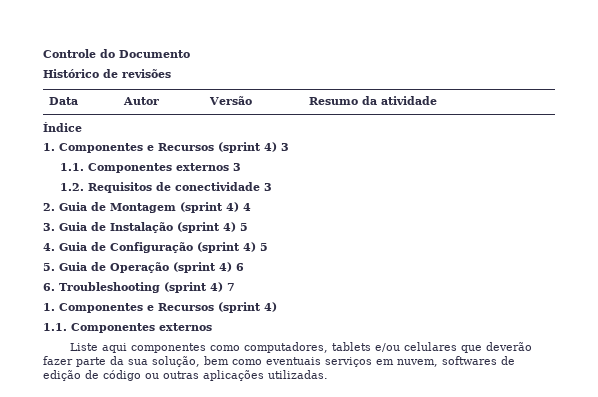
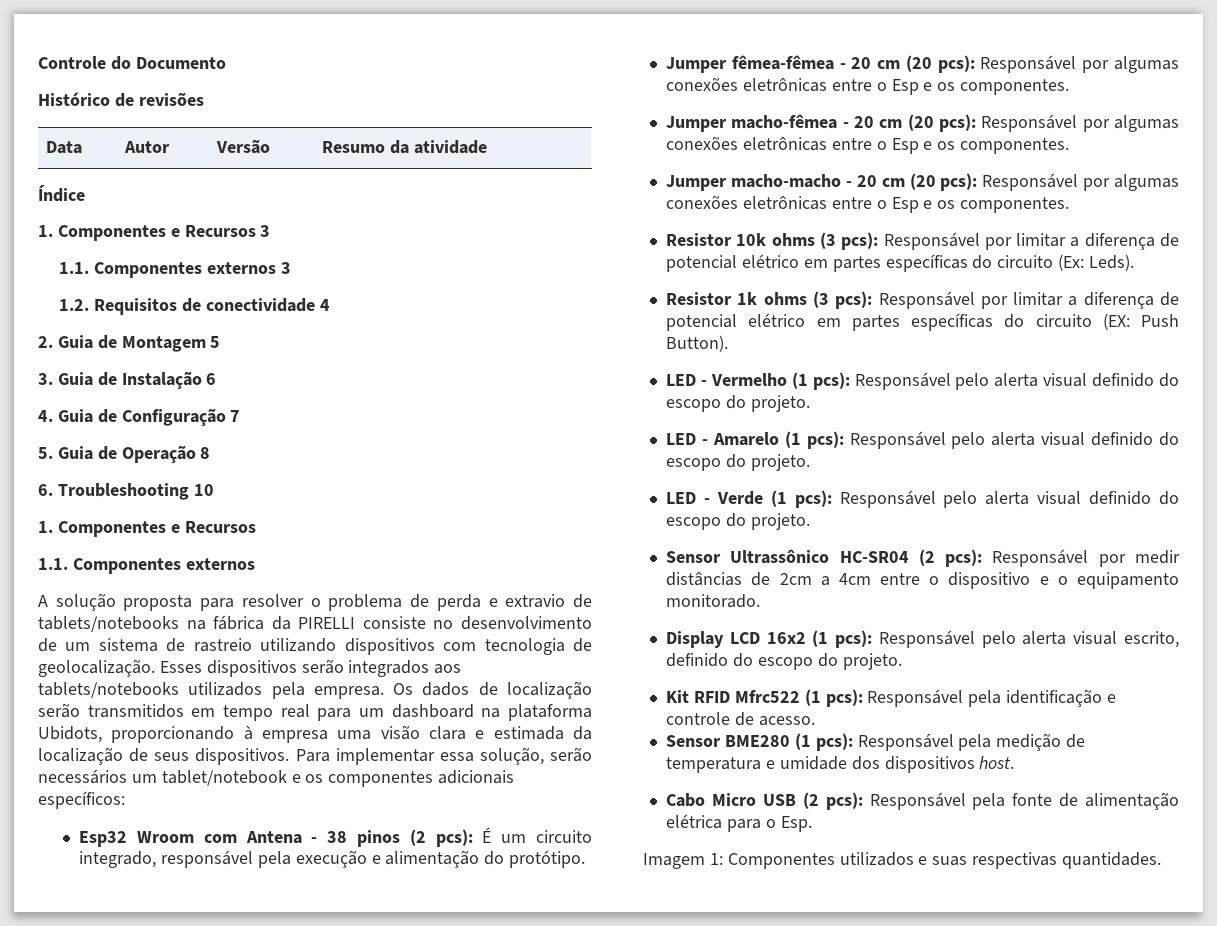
[218,142,277,153] (sprint 4) -> (256, 231) none
[263,183,272,191] 3 -> [319,299,330,311] 4
[180,202,251,213] (sprint 4) 4 -> [210,336,221,348] 5
[177,222,248,233] (sprint 4) 5 -> [206,373,217,385] 6
[197,242,268,253] (sprint 4) 5 -> [230,410,241,422] 7
[173,262,244,273] (sprint 4) 6 -> [200,447,211,459] 8
[164,282,235,293] [43,302,277,313] (sprint 4) 7 // 1. Componentes e Recursos (sprint 4) -> [193,484,214,496] [38,521,256,537] 10 // 1. Componentes e Recursos
[69,342,532,353] [43,356,515,367] [43,370,328,381] Liste aqui componentes como computadores, tablets e/ou celulares que deverão fazer parte da sua solução, bem como eventuais serviços em nuvem, softwares de edição de código ou outras aplicações utilizadas. -> [38,593,593,611] [38,615,592,632] [38,638,593,655] [38,659,462,677] [38,681,592,699] [38,703,592,721] [38,725,592,743] [38,747,592,765] [38,769,515,787] [38,791,125,809] [79,827,593,847] [79,850,586,868] [666,55,1179,73] [666,77,1070,95] [666,114,1179,132] [666,136,1070,154] [666,173,1179,191] [666,195,1070,213] [666,232,1179,250] [666,254,1135,272] [666,291,1179,309] [666,313,1179,331] [666,335,729,352] [666,372,1179,390] [666,395,810,412] [666,431,1179,449] [666,454,810,471] [666,490,1179,508] [666,513,810,530] [666,549,1180,567] [666,572,1179,589] [666,594,761,608] [666,630,1179,648] [666,653,902,670] [666,689,1117,707] [666,712,815,726] [666,733,1086,751] [666,756,1015,773] [666,792,1179,810] [666,814,812,832] [642,852,1162,869] A solução proposta para resolver o problema de perda e extravio de tablets/notebooks na fábrica da PIRELLI consiste no desenvolvimento de um sistema de rastreio utilizando dispositivos com tecnologia de geolocalização. Esses dispositivos serão integrados aos tablets/notebooks utilizados pela empresa. Os dados de localização serão transmitidos em tempo real para um dashboard na plataforma Ubidots, proporcionando à empresa uma visão clara e estimada da localização de seus dispositivos. Para implementar essa solução, serão necessários um tablet/notebook e os componentes adicionais específicos: // Esp32 Wroom com Antena - 38 pinos (2 pcs): É um circuito integrado, responsável pela execução e alimentação do protótipo. // Jumper fêmea-fêmea - 20 cm (20 pcs): Responsável por algumas conexões eletrônicas entre o Esp e os componentes. // Jumper macho-fêmea - 20 cm (20 pcs): Responsável por algumas conexões eletrônicas entre o Esp e os componentes. // Jumper macho-macho - 20 cm (20 pcs): Responsável por algumas conexões eletrônicas entre o Esp e os componentes. // Resistor 10k ohms (3 pcs): Responsável por limitar a diferença de potencial elétrico em partes específicas do circuito (Ex: Leds). // Resistor 1k ohms (3 pcs): Responsável por limitar a diferença de potencial elétrico em partes específicas do circuito (EX: Push Button). // LED - Vermelho (1 pcs): Responsável pelo alerta visual definido do escopo do projeto. // LED - Amarelo (1 pcs): Responsável pelo alerta visual definido do escopo do projeto. // LED - Verde (1 pcs): Responsável pelo alerta visual definido do escopo do projeto. // Sensor Ultrassônico HC-SR04 (2 pcs): Responsável por medir distâncias de 2cm a 4cm entre o dispositivo e o equipamento monitorado. // Display LCD 16x2 (1 pcs): Responsável pelo alerta visual escrito, definido do escopo do projeto. // Kit RFID Mfrc522 (1 pcs): Responsável pela identificação e controle de acesso. // Sensor BME280 (1 pcs): Responsável pela medição de temperatura e umidade dos dispositivos host. // Cabo Micro USB (2 pcs): Responsável pela fonte de alimentação elétrica para o Esp. // Imagem 1: Componentes utilizados e suas respectivas quantidades.

